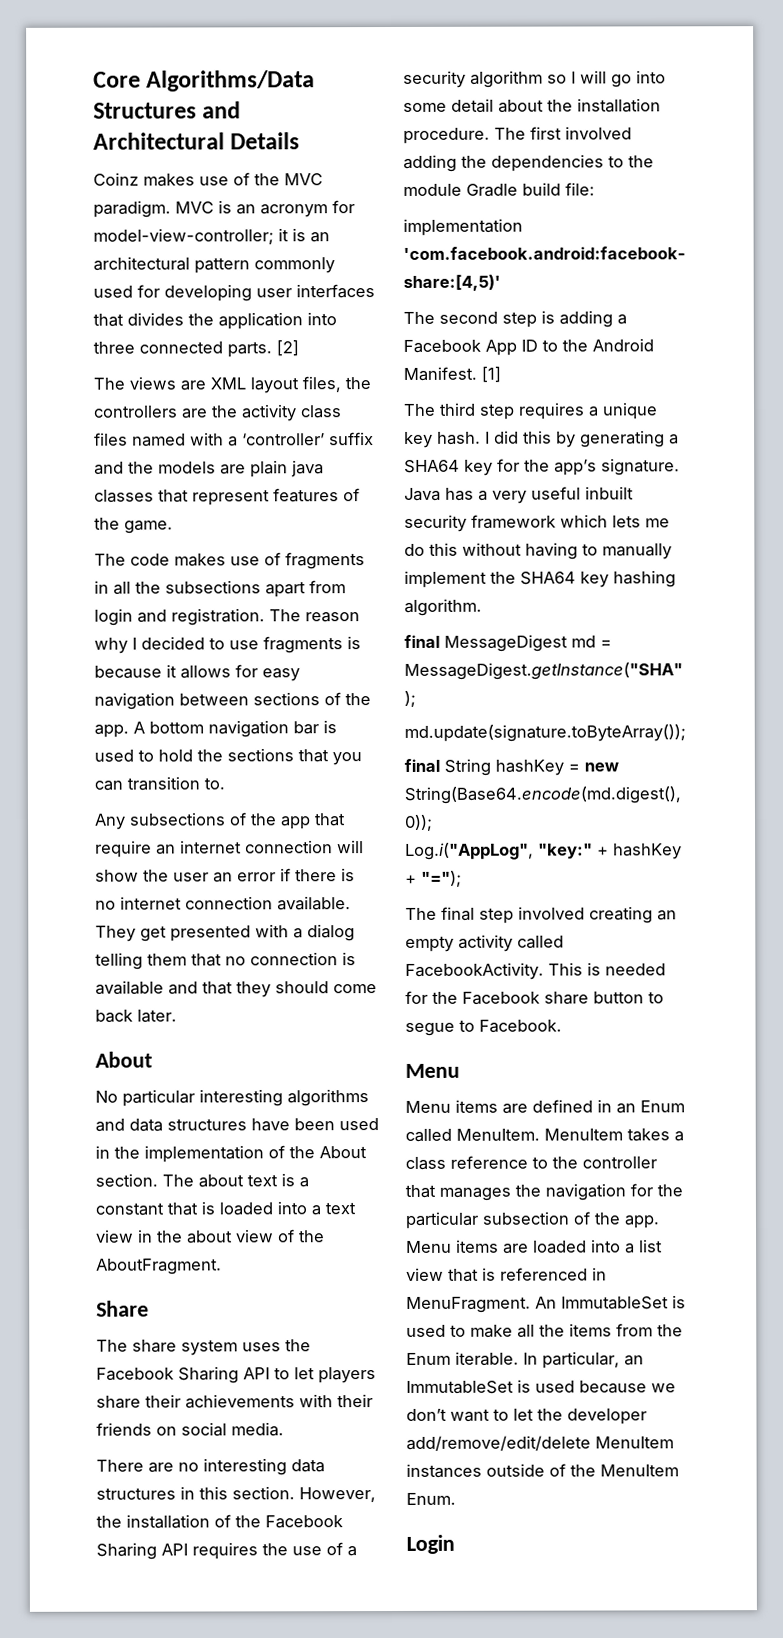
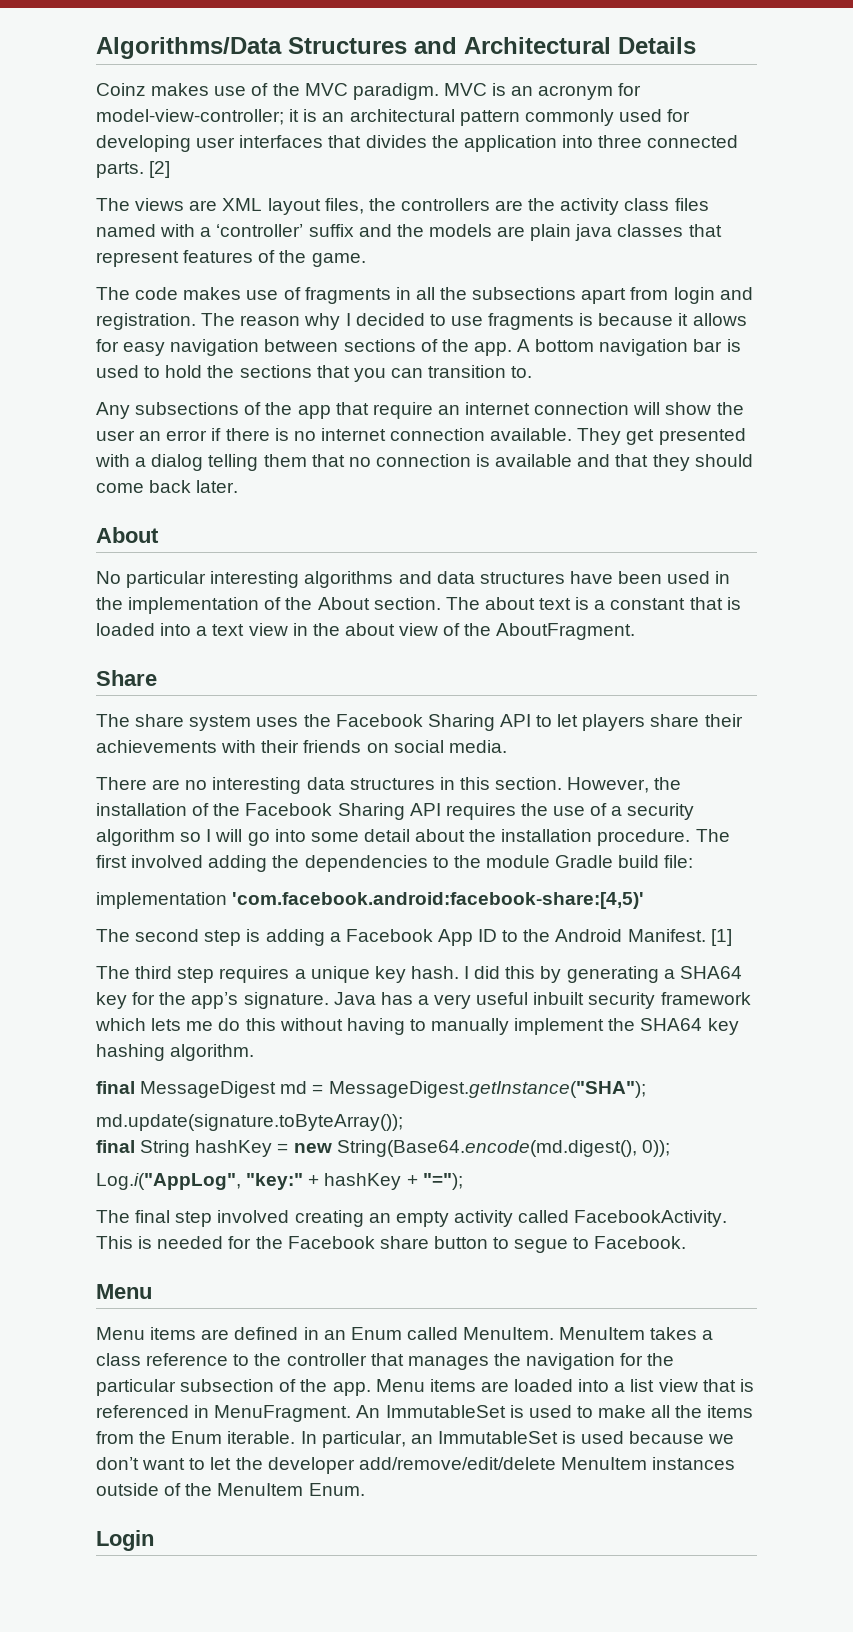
[93,71,141,88] Core -> (96, 48) none

